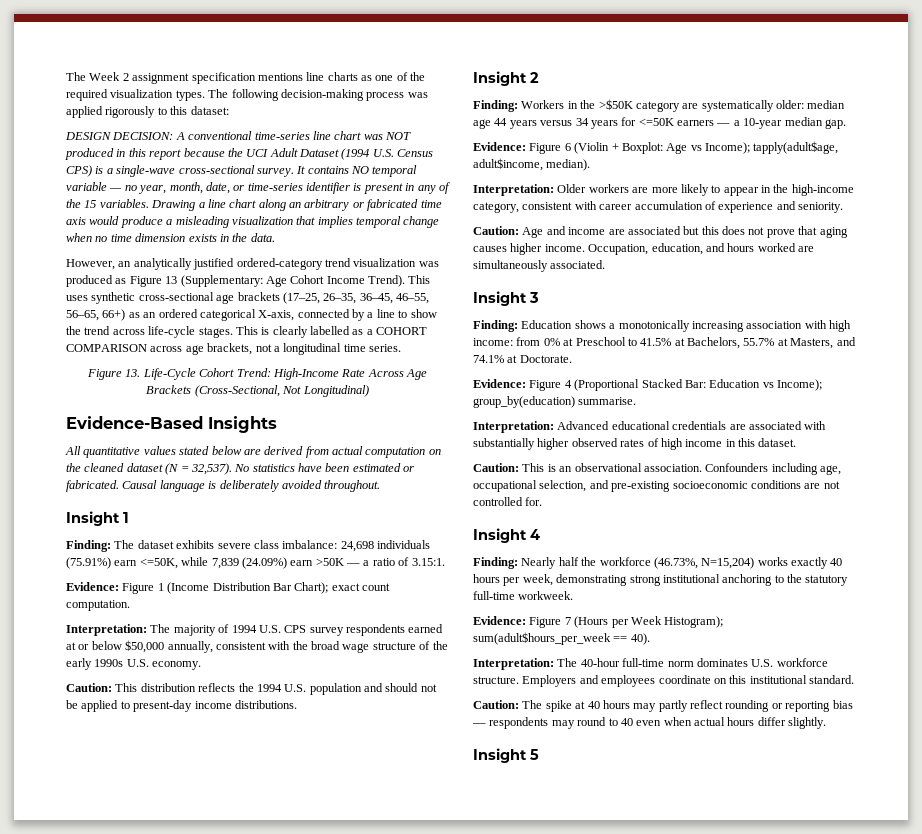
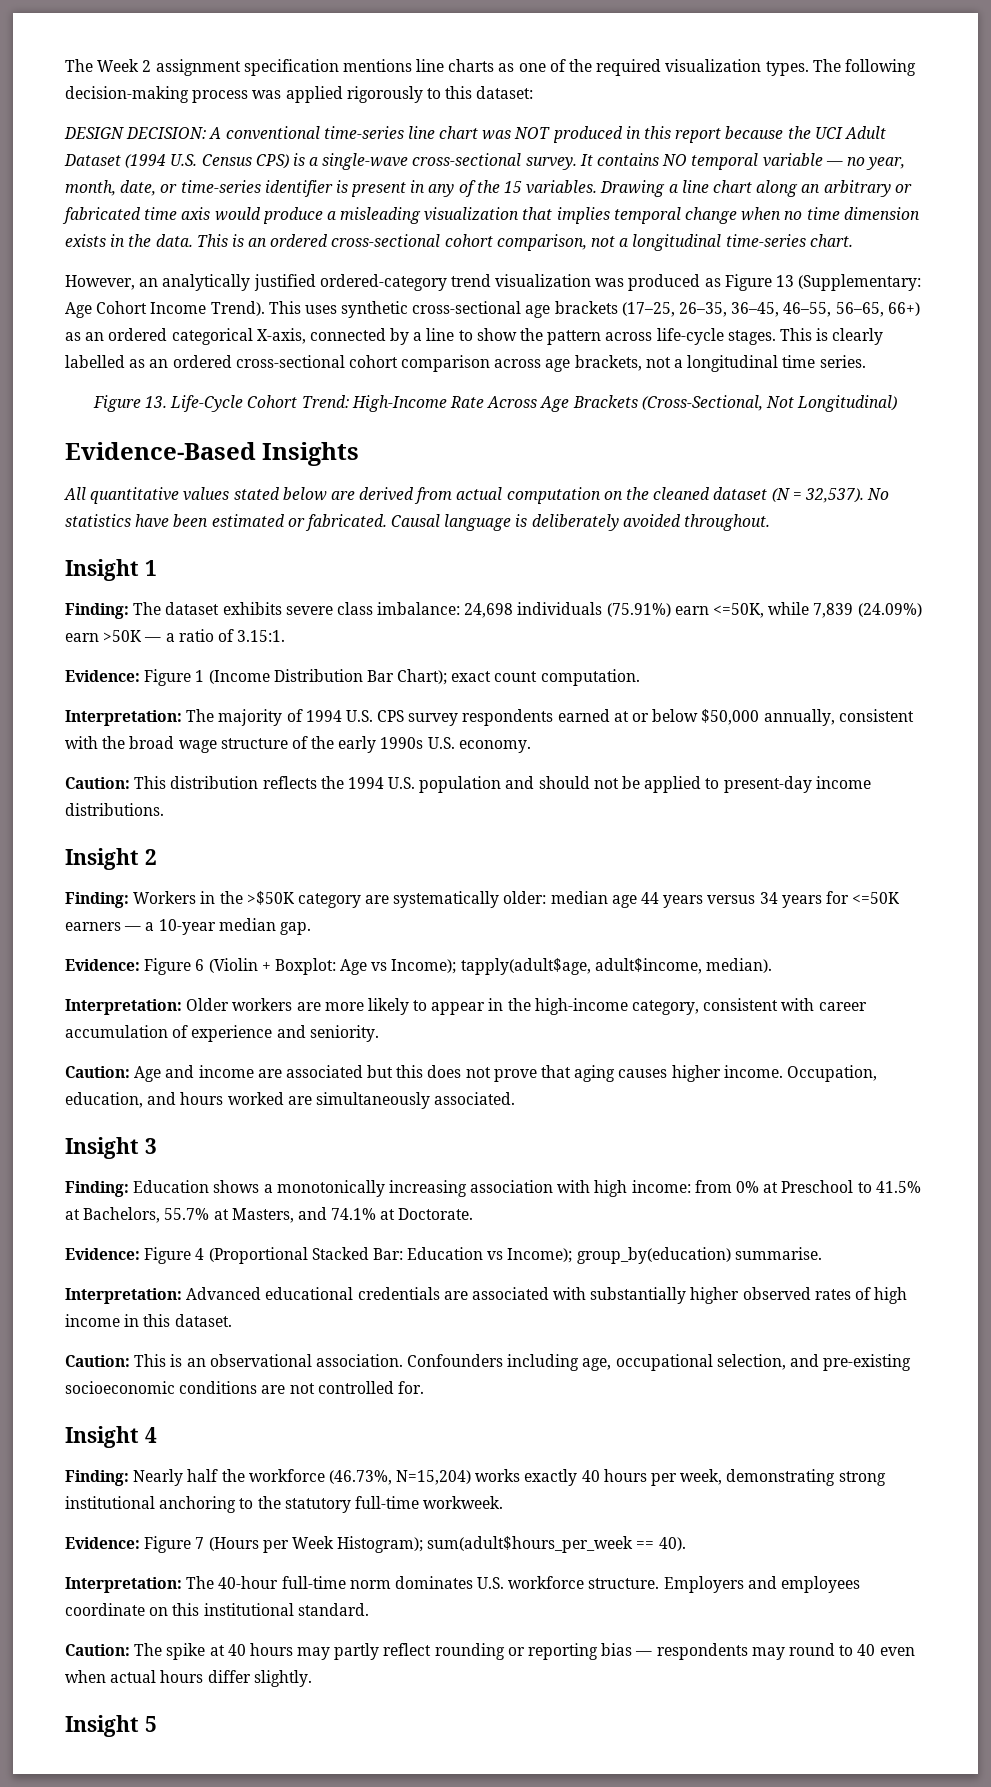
(275, 237) none -> [196,234,853,251] This is an ordered cross-sectional cohort comparison, not a longitudinal time-series chart.
[84,326,111,335] trend -> [547,330,602,345] pattern
[366,327,428,335] [66,344,147,352] a COHORT COMPARISON -> [149,355,491,372] an ordered cross-sectional cohort comparison

